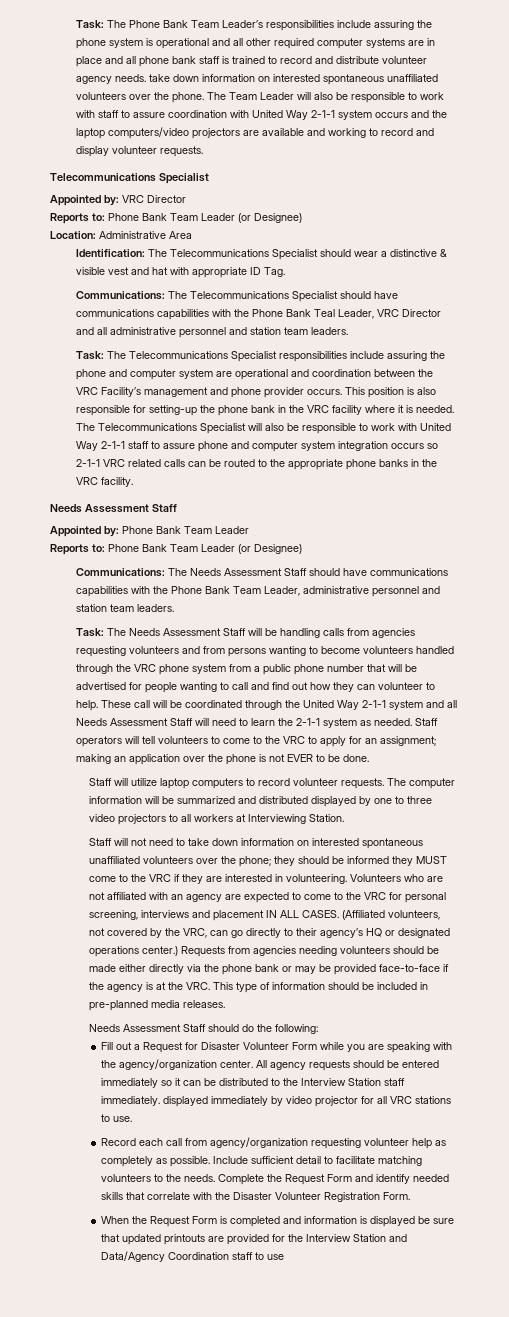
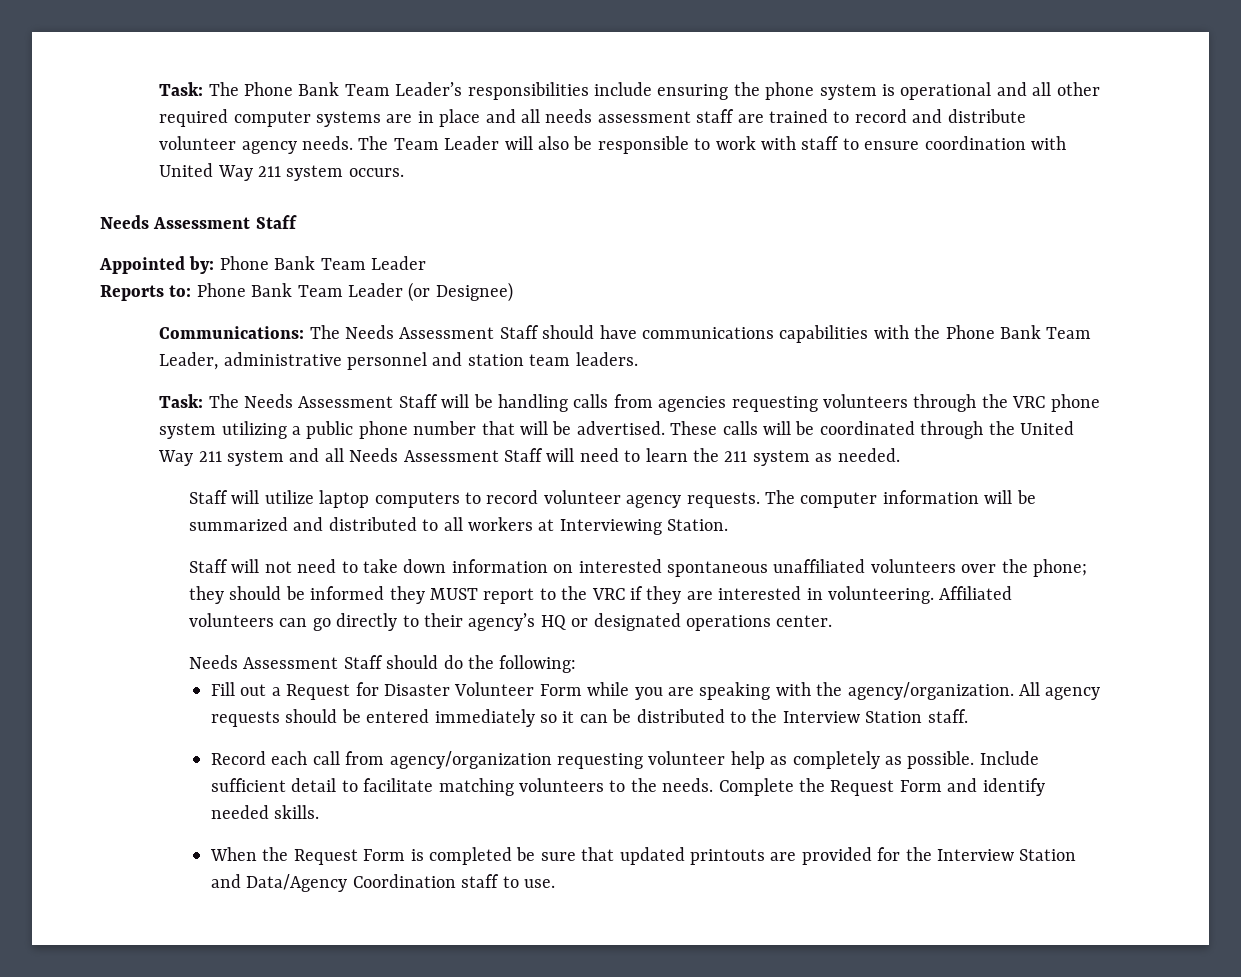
[374,20,415,30] assuring -> [657,84,729,100] ensuring
[139,56,230,67] phone bank staff is -> [545,109,764,123] needs assessment staff are
[149,74,439,85] [76,92,205,103] take down information on interested spontaneous unaffiliated volunteers over the phone. -> (354, 143) none
[133,112,166,118] assure -> [864,141,920,150] ensure
[311,110,448,120] [76,127,435,139] [76,146,204,157] [50,173,209,184] [50,195,186,206] [50,213,302,224] [50,231,192,239] [76,249,448,260] [76,267,286,278] [76,291,399,302] [76,309,442,320] [76,327,349,338] [76,351,446,362] [76,369,434,380] [76,387,437,398] [76,405,455,416] [76,423,452,434] [76,441,439,452] [76,459,438,470] [76,477,134,487] 2-1-1 system occurs and the laptop computers/video projectors are available and working to record and display volunteer requests. // Telecommunications Specialist // Appointed by: VRC Director // Reports to: Phone Bank Team Leader (or Designee) // Location: Administrative Area // Identification: The Telecommunications Specialist should wear a distinctive & visible vest and hat with appropriate ID Tag. // Communications: The Telecommunications Specialist should have communications capabilities with the Phone Bank Teal Leader, VRC Director and all administrative personnel and station team leaders. // Task: The Telecommunications Specialist responsibilities include assuring the phone and computer system are operational and coordination between the VRC Facility’s management and phone provider occurs. This position is also responsible for setting-up the phone bank in the VRC facility where it is needed. The Telecommunications Specialist will also be responsible to work with United Way 2-1-1 staff to assure phone and computer system integration occurs so 2-1-1 VRC related calls can be routed to the appropriate phone banks in the VRC facility. -> [258,165,404,181] 211 system occurs.
[182,646,455,657] and from persons wanting to become volunteers handled -> (909, 401) none
[229,664,252,672] from -> [221,421,287,439] utilizing
[76,682,436,693] [76,700,151,711] advertised for people wanting to call and find out how they can volunteer to help. These call -> [576,421,758,435] advertised. These calls
[362,700,387,708] 2-1-1 -> [198,451,222,462] 211
[296,718,321,726] 2-1-1 -> [724,451,748,462] 211
[415,718,439,726] [76,736,437,747] [76,754,370,765] Staff operators will tell volunteers to come to the VRC to apply for an assignment; making an application over the phone is not EVER to be done. -> (900, 455) none
(339, 782) none -> [626,495,682,508] agency
[311,796,433,807] [89,814,167,825] displayed by one to three video projectors -> (417, 524) none
[89,876,117,882] come -> [483,588,535,604] report
[350,874,444,882] [89,892,447,903] [89,910,441,921] [89,928,208,938] Volunteers who are not affiliated with an agency are expected to come to the VRC for personal screening, interviews and placement IN ALL CASES. (Affiliated volunteers, not covered by the VRC, -> [939,586,1013,600] [188,613,274,627] Affiliated volunteers
[142,946,440,957] [89,964,450,975] [89,982,429,993] [89,1000,226,1011] center.) Requests from agencies needing volunteers should be made either directly via the phone bank or may be provided face-to-face if the agency is at the VRC. This type of information should be included in pre-planned media releases. -> [776,615,833,627] center.
[119,1059,254,1070] agency/organization center. -> [847,682,1014,700] agency/organization.
[384,1078,406,1086] [101,1096,452,1107] [101,1114,133,1122] staff immediately. displayed immediately by video projector for all VRC stations to use. -> [927,709,968,723] staff.
[101,1192,411,1202] skills that correlate with the Disaster Volunteer Registration Form. -> [274,805,320,819] skills.
[283,1216,416,1227] and information is displayed -> (512, 856) none
[267,1254,285,1260] use -> [523,879,555,888] use.

